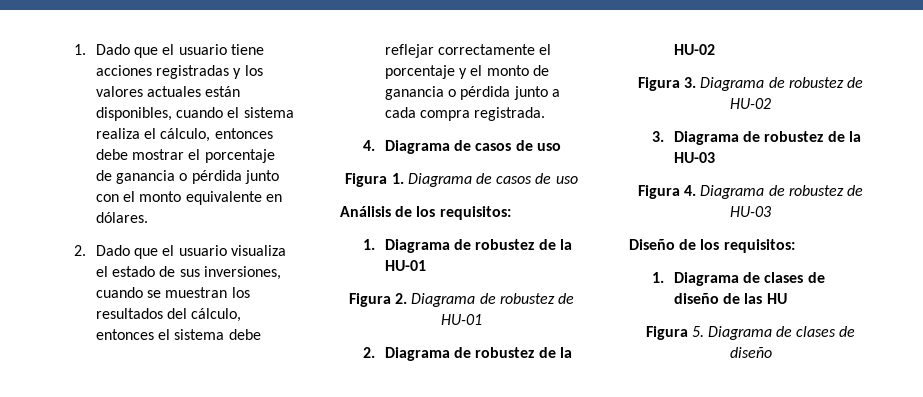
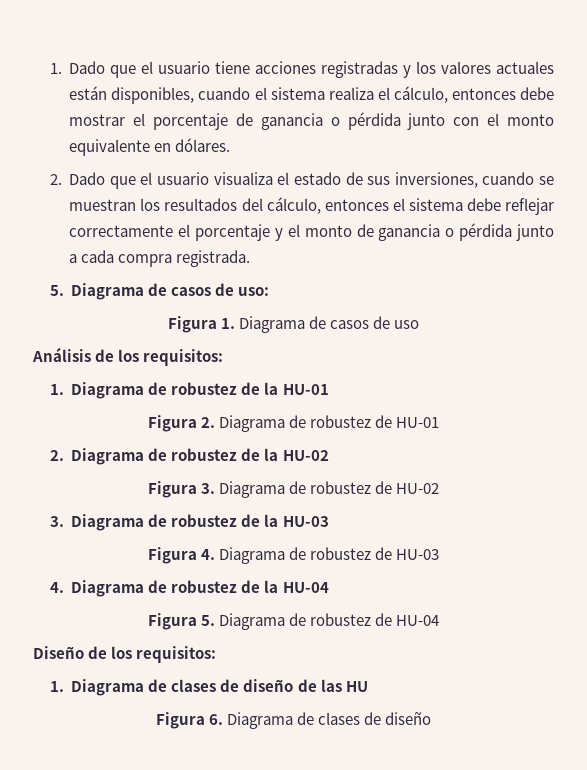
[362,140,561,154] 4. Diagrama de casos de uso -> [49,283,270,300] 5. Diagrama de casos de uso:
(771, 211) none -> [49,580,329,597] [147,613,440,630] // 4. Diagrama de robustez de la HU-04 // Figura 5. Diagrama de robustez de HU-04
[691,326,704,337] 5. -> [208,714,223,725] 6.

